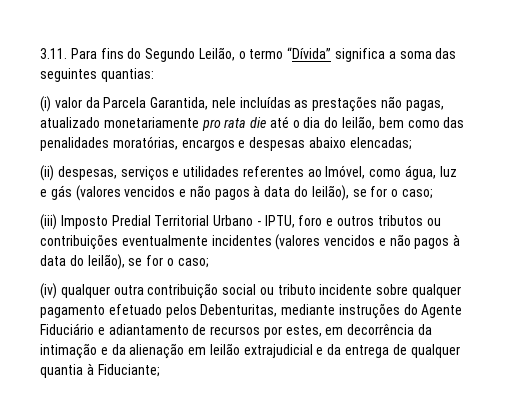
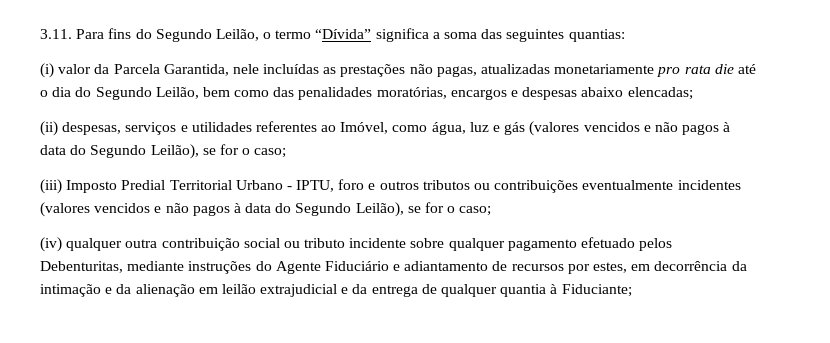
[40,117,100,128] atualizado -> [481,64,551,74] atualizadas
[342,116,376,130] leilão, -> [95,87,199,100] Segundo Leilão,
[311,185,349,201] leilão), -> [90,144,199,159] Segundo Leilão),
[87,254,125,270] leilão), -> [295,202,404,217] Segundo Leilão),

